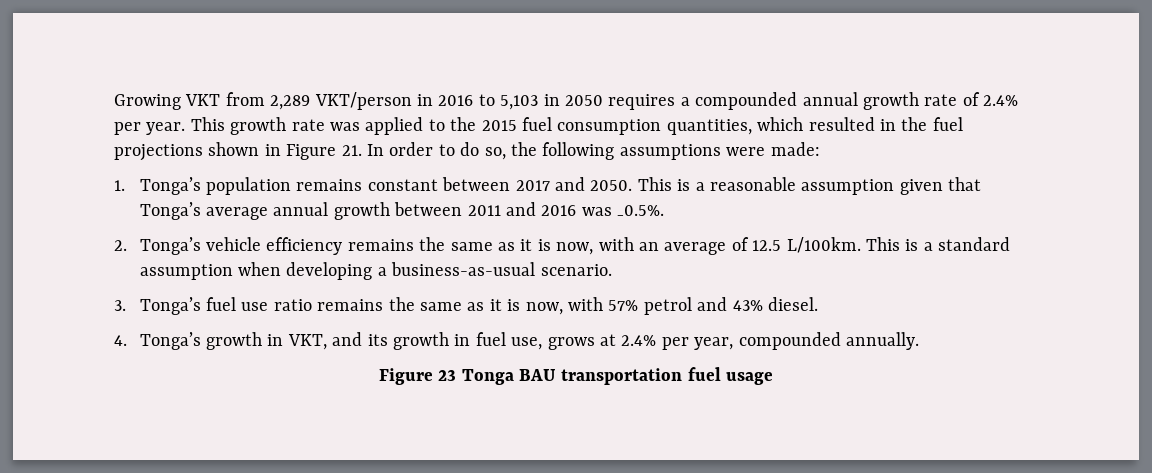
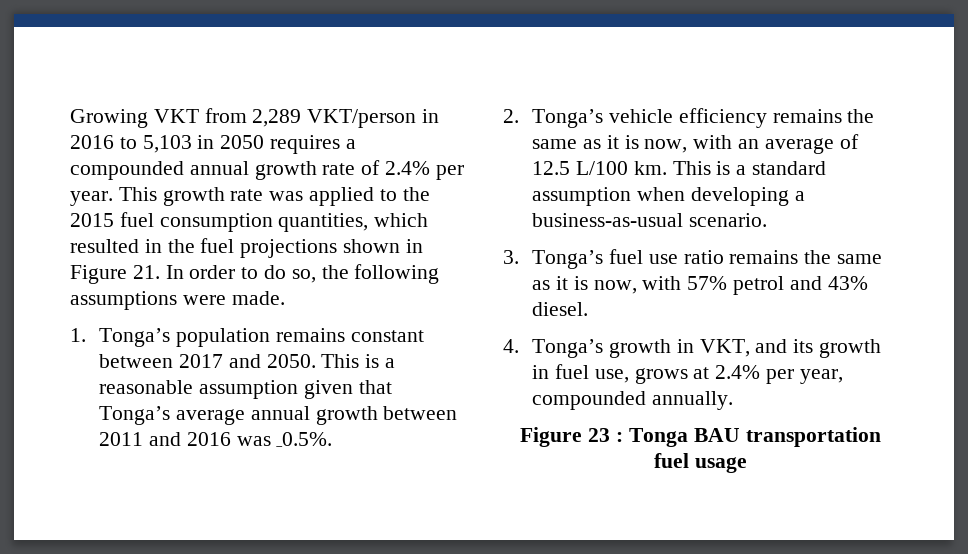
[770,142,820,156] made: -> [231,291,285,305] made.
[786,237,861,253] L/100km. -> [575,161,667,175] L/100 km.
(457, 375) none -> [616,432,624,442] :

